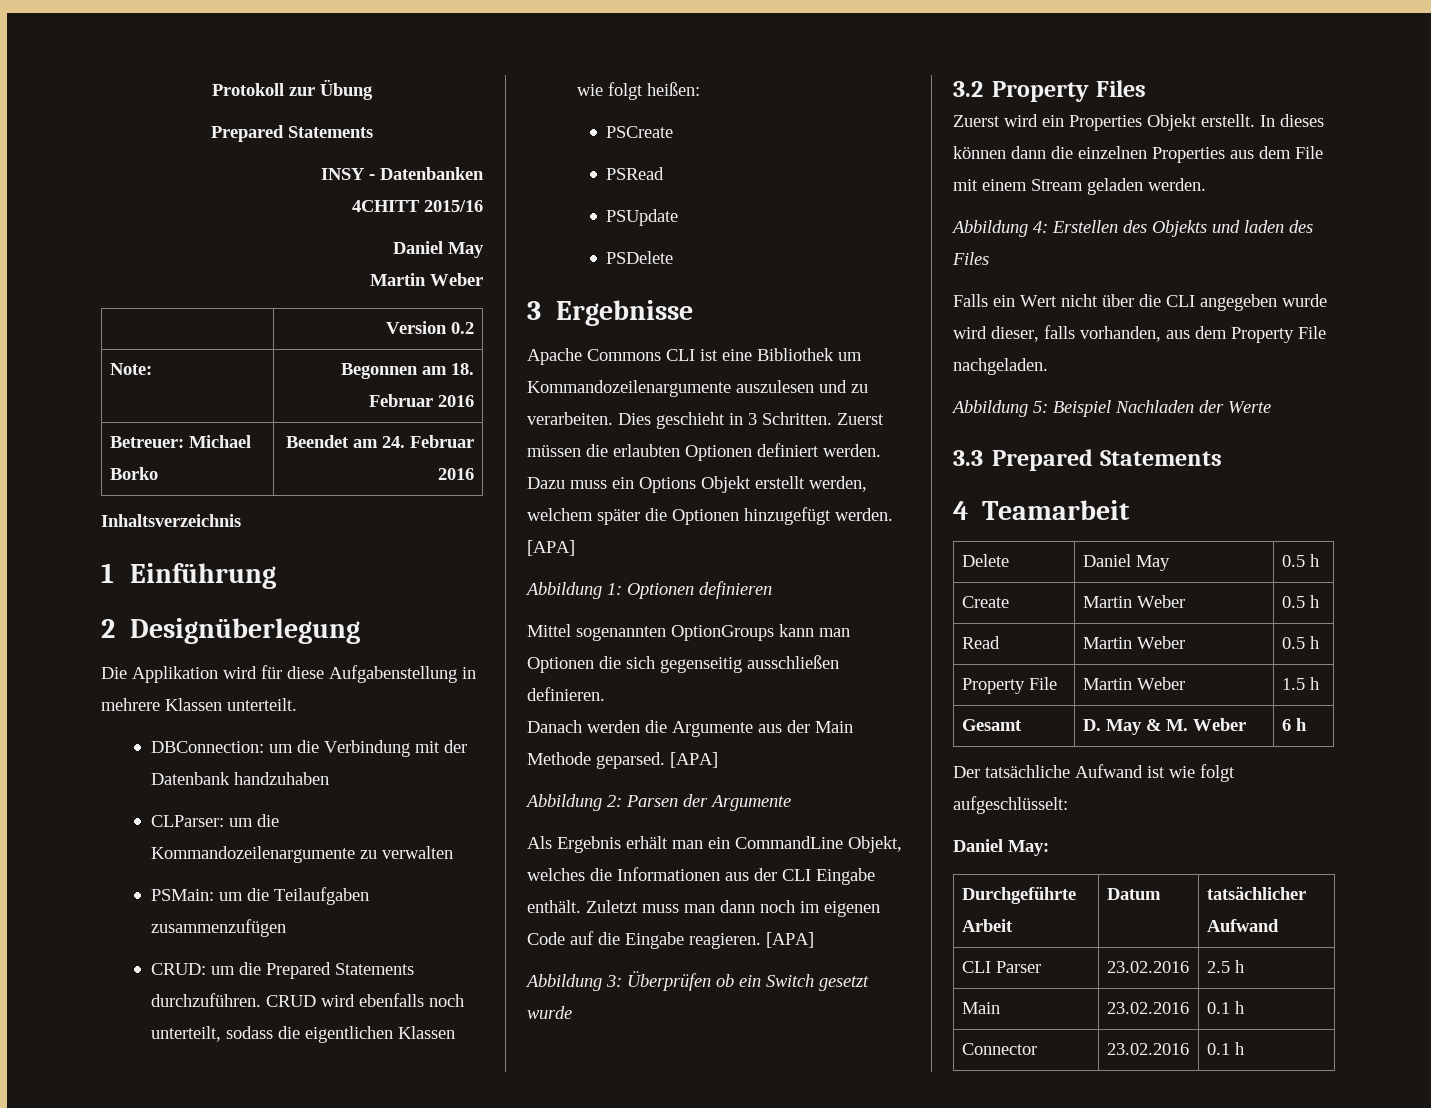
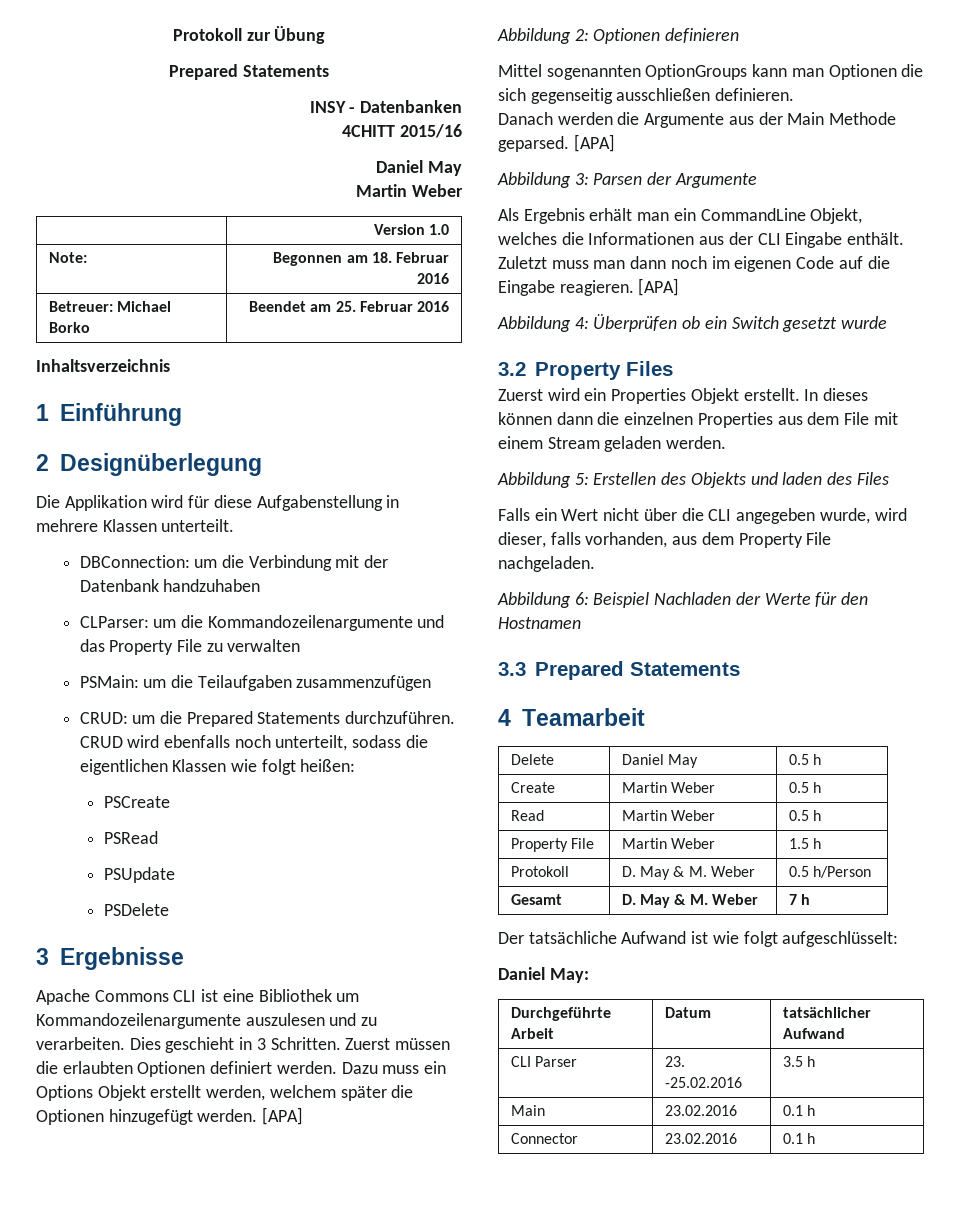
[451,322,475,334] 0.2 -> [429,224,450,235] 1.0
[382,436,406,448] 24. -> [335,301,356,312] 25.
(355, 854) none -> [417,615,445,628] [79,639,203,655] und das Property File
[607,583,622,595] 1: -> [574,29,589,41] 2:
[607,795,622,807] 2: -> [574,173,589,185] 3:
[606,975,622,987] 3: -> [574,317,589,329] 4:
[1033,221,1048,233] 4: -> [574,473,589,485] 5:
[1282,294,1327,307] wurde -> [819,508,870,524] wurde,
[1033,401,1048,413] 5: -> [574,592,589,605] 6:
(1271, 407) none -> [815,592,869,607] [498,617,581,629] für den Hostnamen
(1319, 683) none -> [510,866,569,877] [621,866,756,880] [788,866,872,878] // Protokoll | D. May & M. Weber | 0.5 h/Person
[1281,719,1291,731] 6 -> [788,894,797,905] 7
[1106,961,1189,973] [1206,961,1230,973] 23.02.2016 | 2.5 -> [664,1056,685,1067] [664,1077,742,1088] [782,1056,803,1067] 23. -25.02.2016 | 3.5

